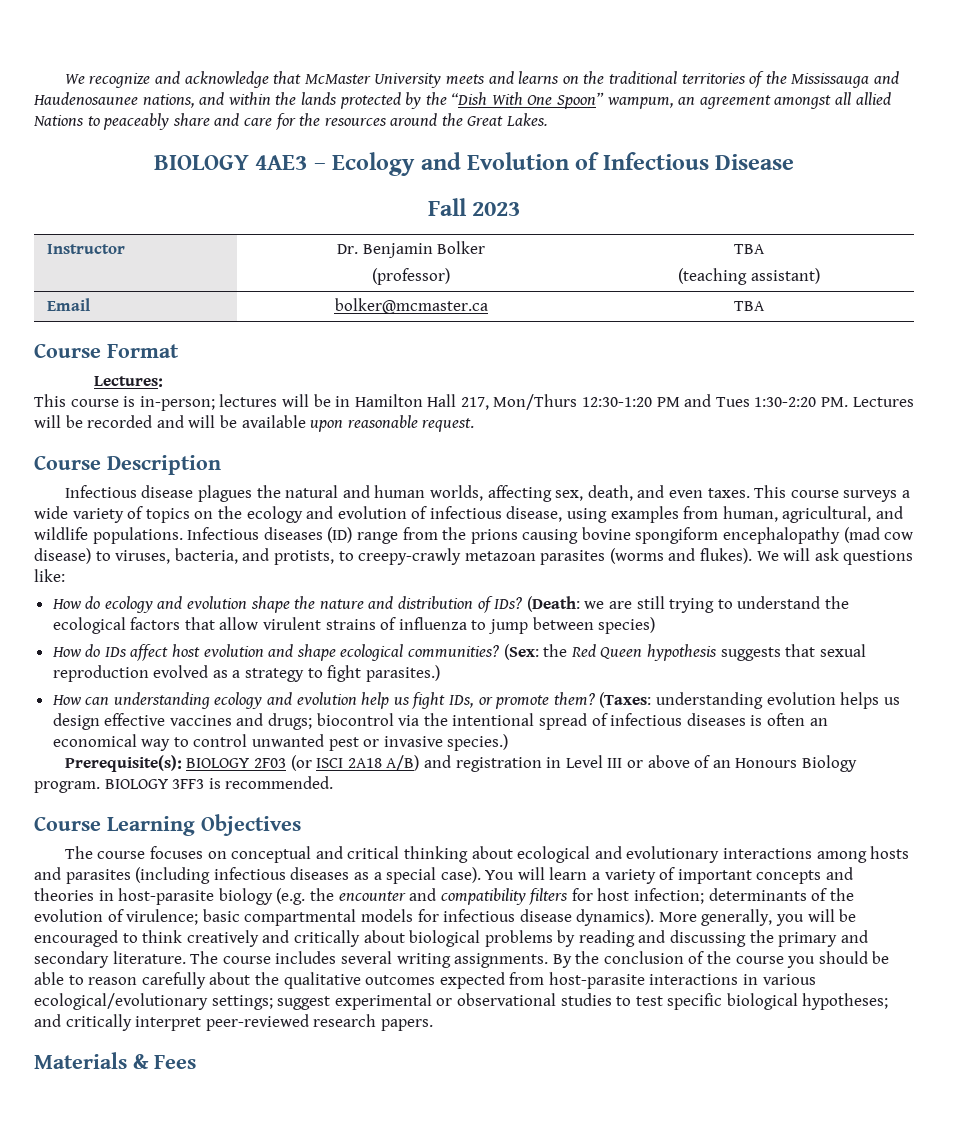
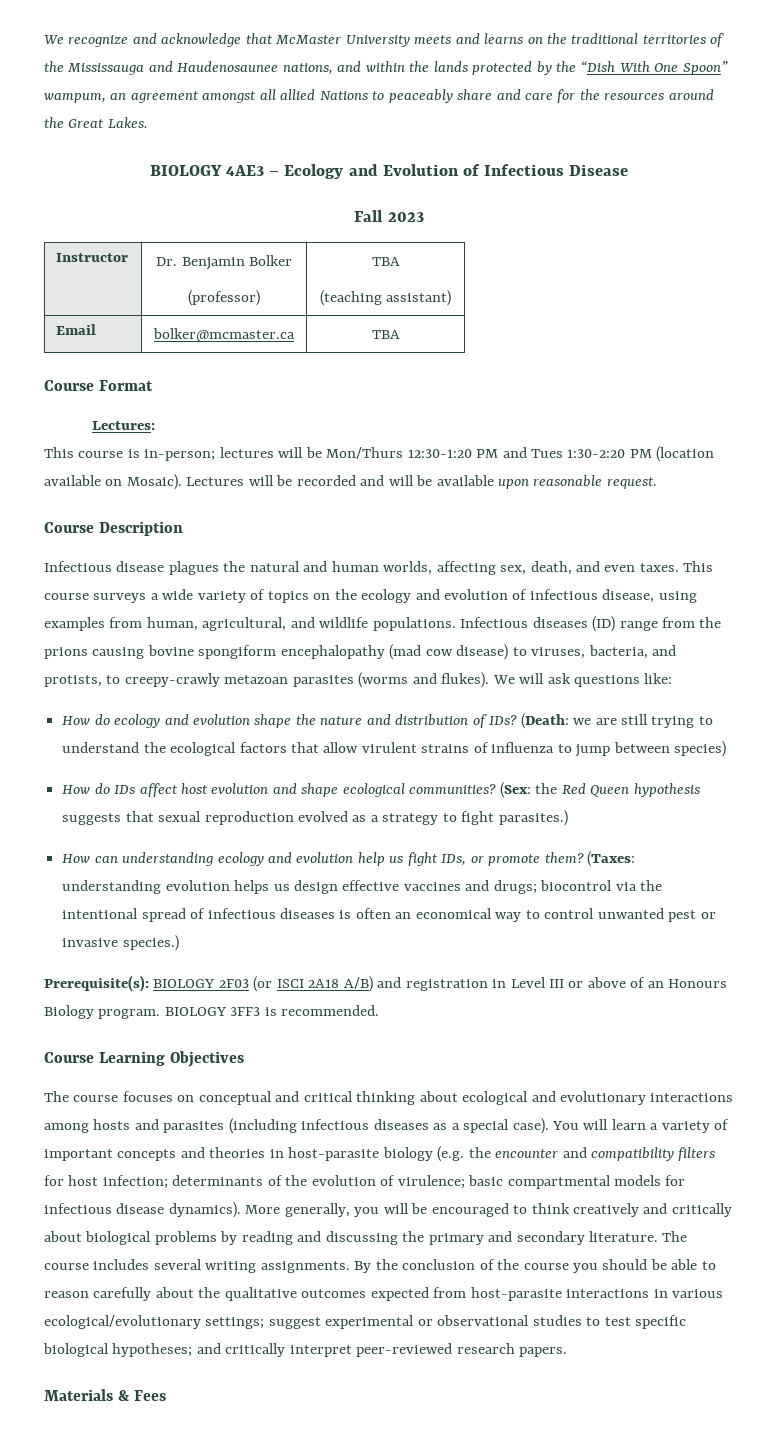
[335,394,489,410] in Hamilton Hall 217, -> (322, 452) none
[821,397,849,407] PM. -> [629,446,715,462] [44,474,182,490] PM (location available on Mosaic).

